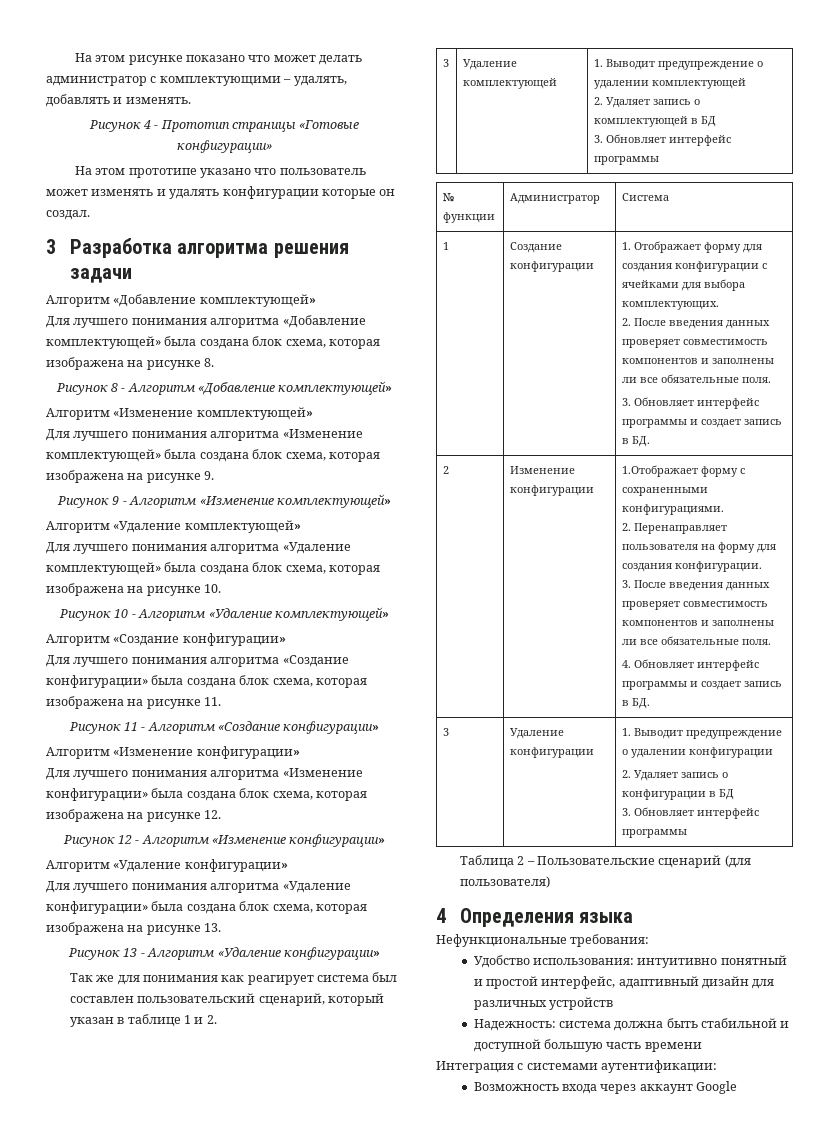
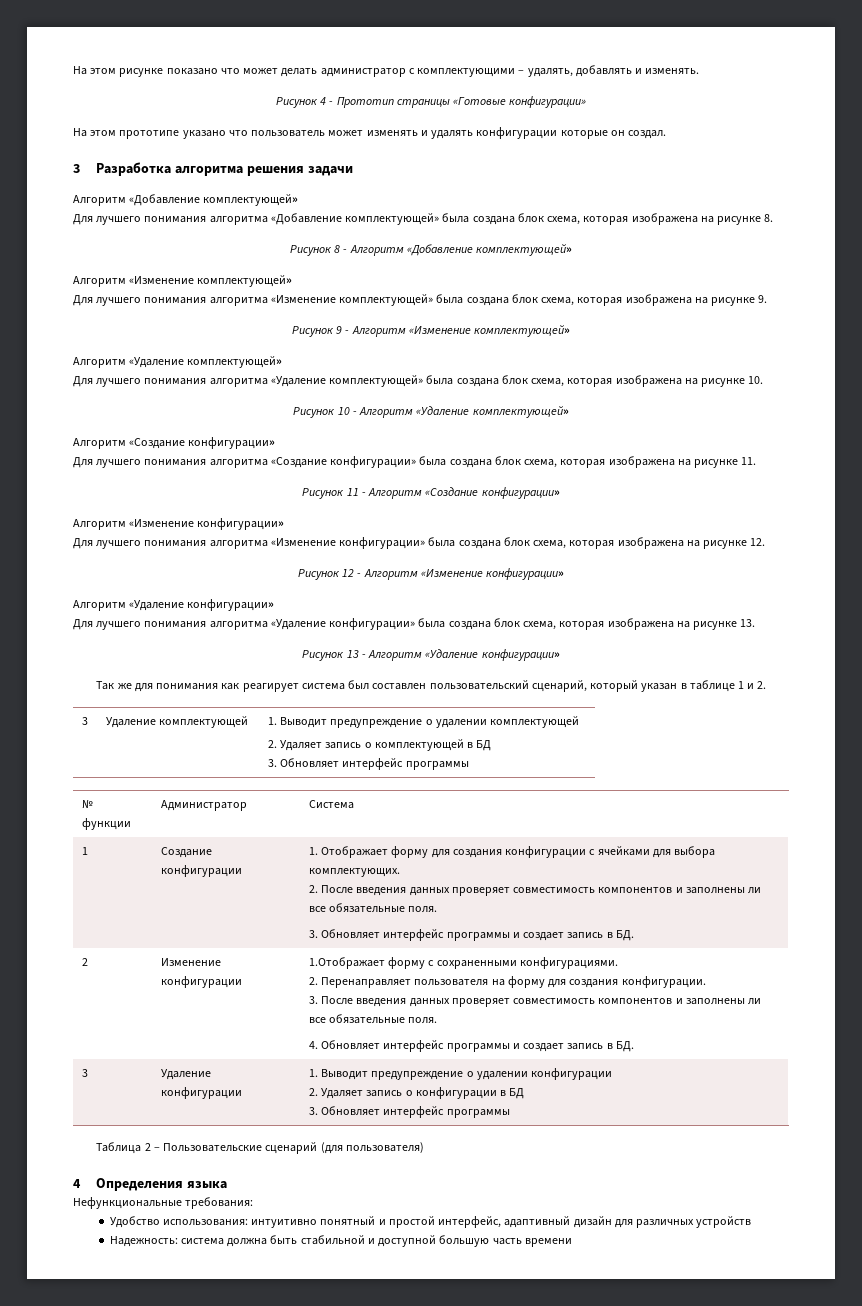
[436,1060,718,1073] [473,1081,738,1094] // Интеграция с системами аутентификации: // Возможность входа через аккаунт Google -> (572, 1242) none

